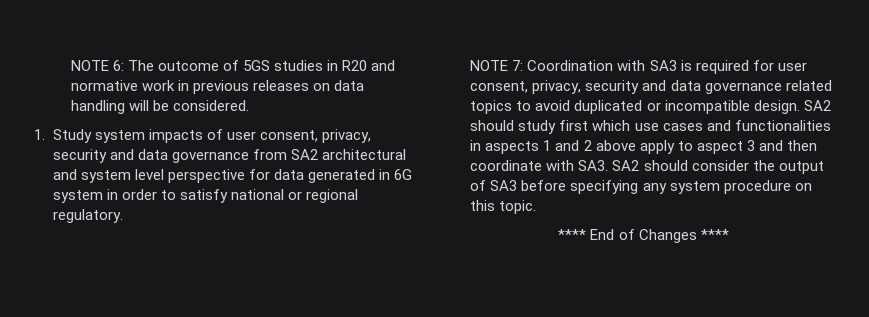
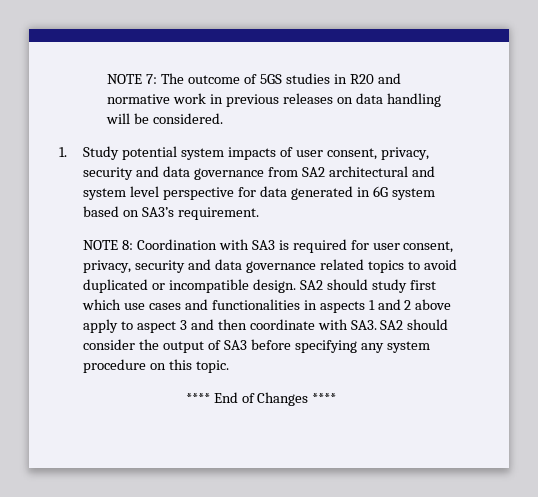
[70,60,124,71] NOTE 6: -> [107,74,158,84] NOTE 7:
(92, 136) none -> [122,146,178,160] potential
[106,189,358,203] [52,209,123,223] [470,60,524,71] in order to satisfy national or regional regulatory. // NOTE 7: -> [83,206,259,220] [83,240,134,250] based on SA3’s requirement. // NOTE 8:

